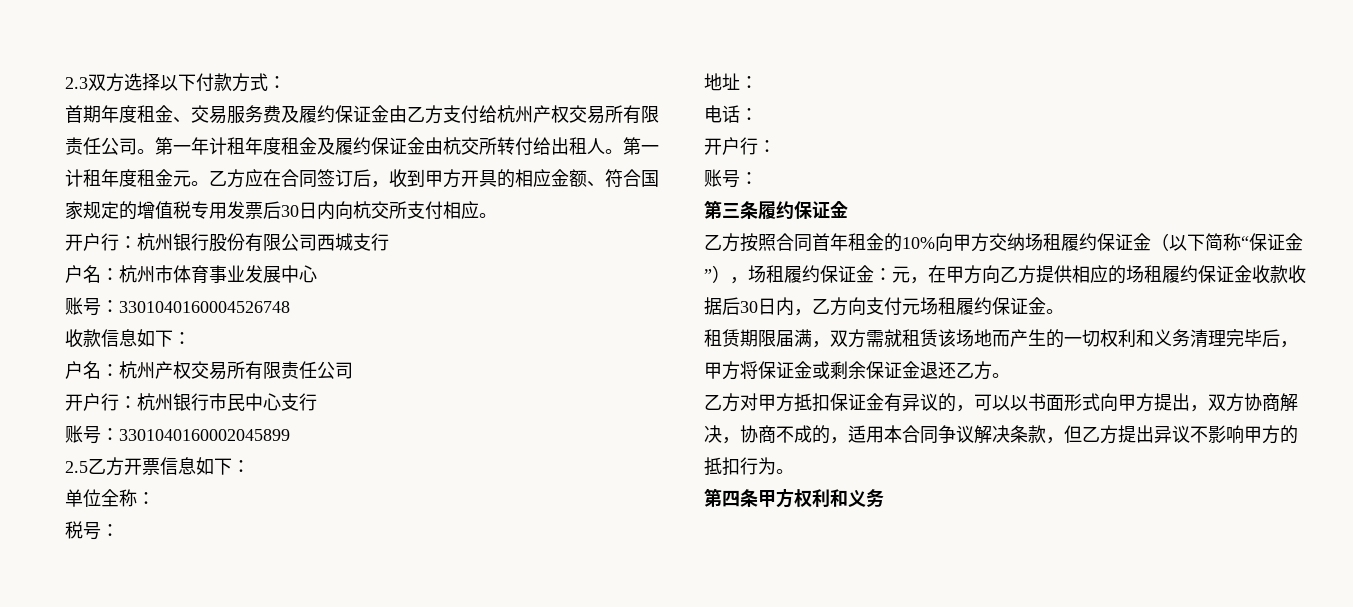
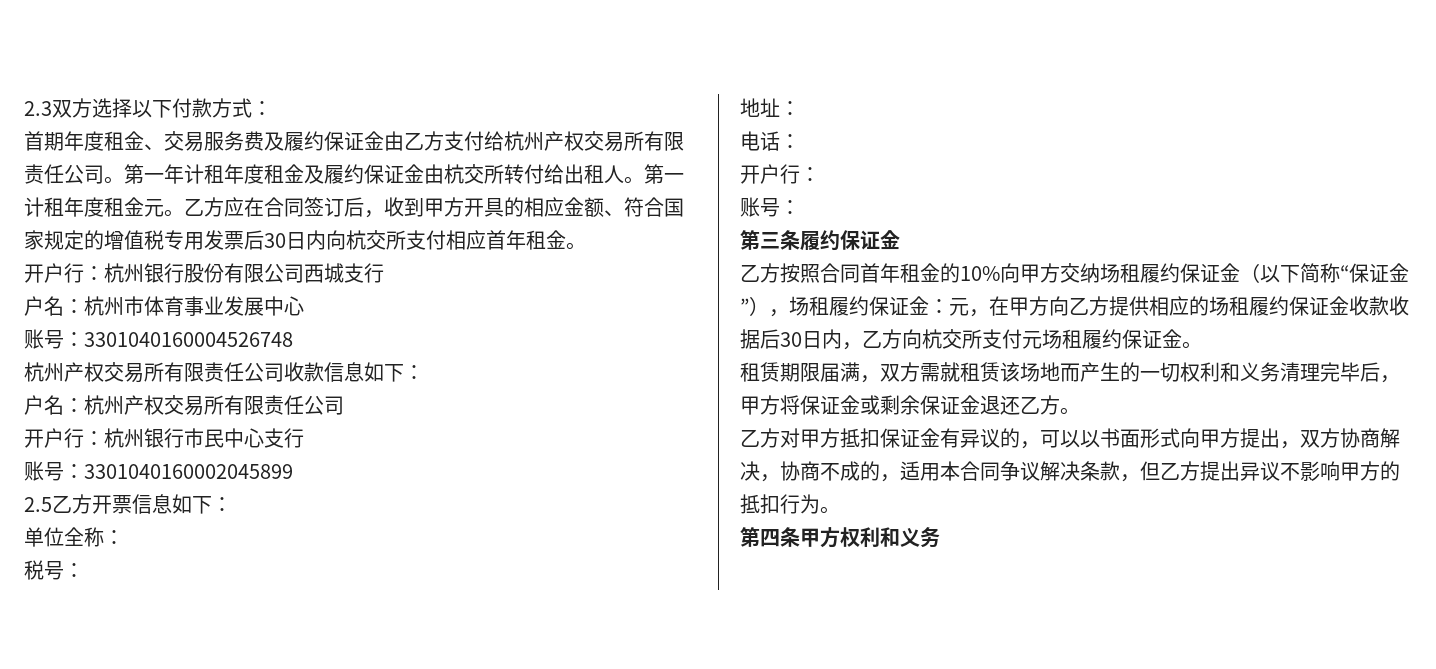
(479, 210) none -> [486,230,566,250] 首年租金
(290, 307) none -> [24,362,284,383] 杭州产权交易所有限责任公司
(866, 306) none -> [922,329,982,349] 杭交所

